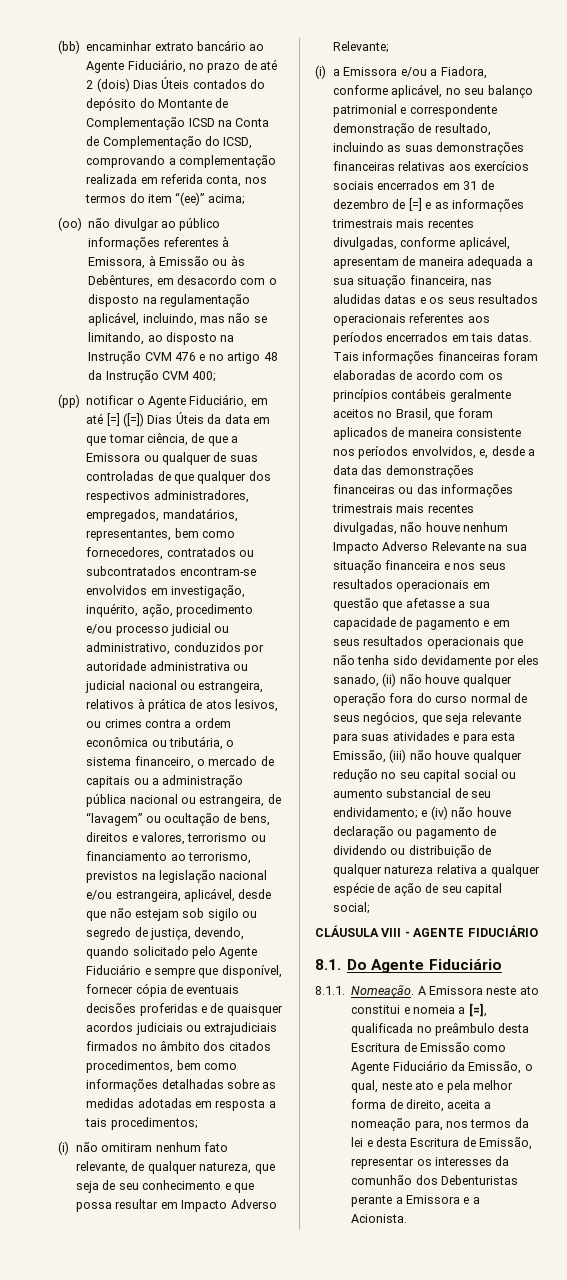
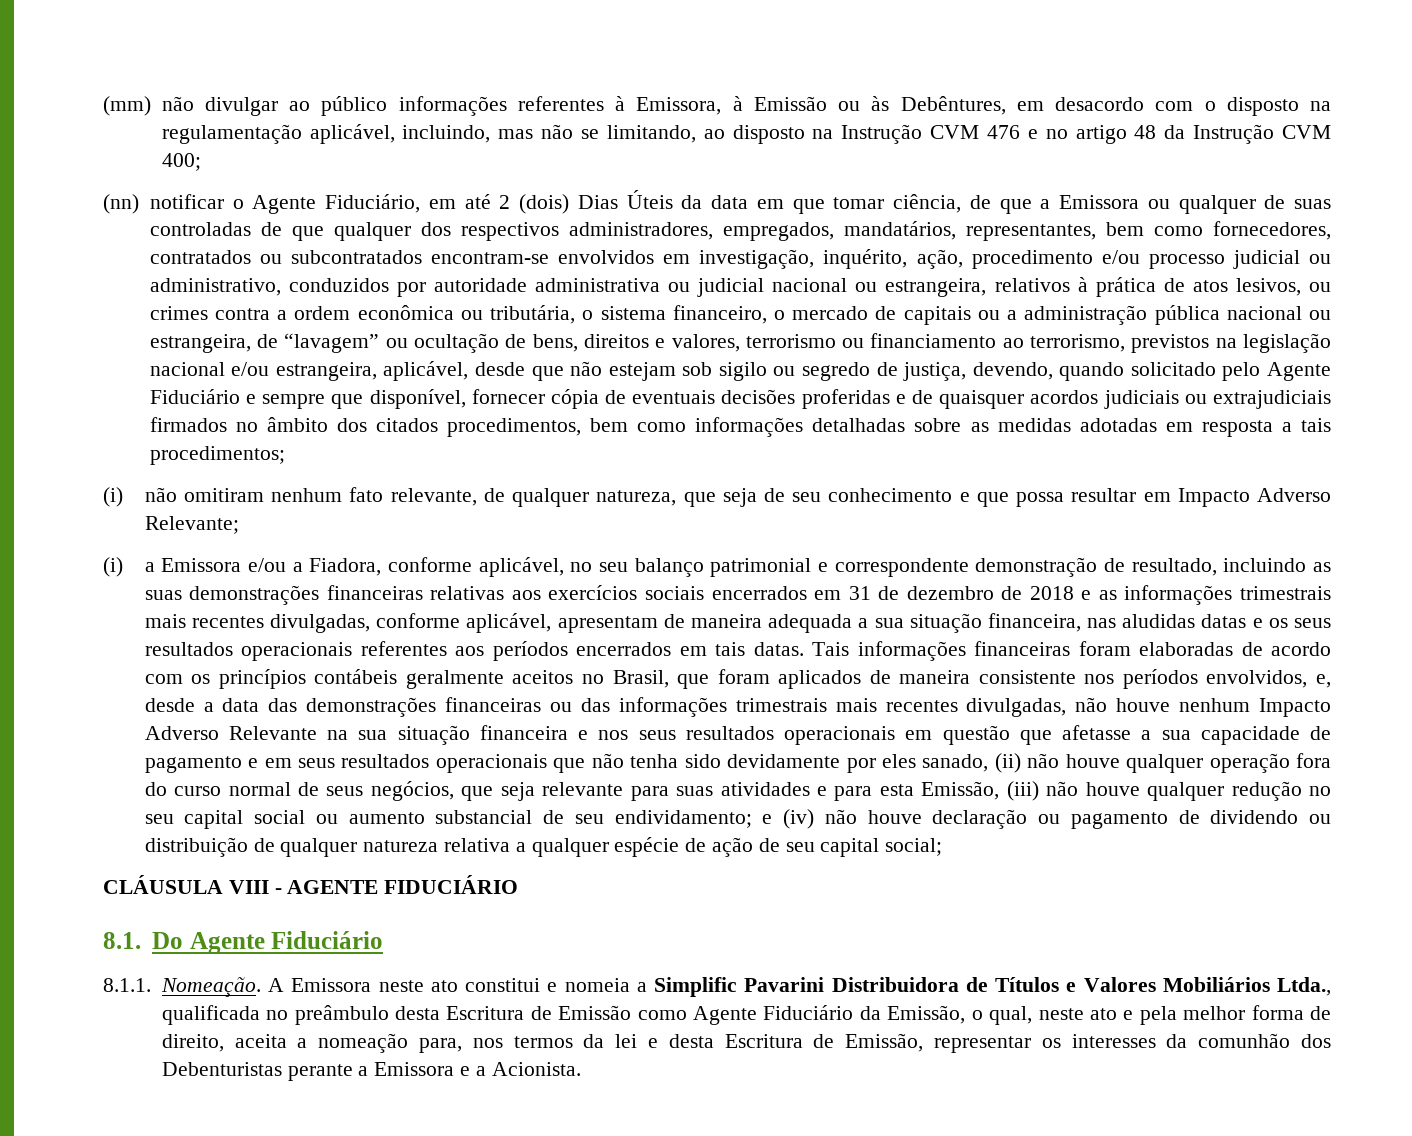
[58,40,265,54] [86,59,278,73] [86,77,266,92] [86,97,229,111] [86,117,270,130] [86,136,253,149] [86,155,276,168] [86,174,267,187] [85,192,245,206] [58,217,82,231] (bb) encaminhar extrato bancário ao Agente Fiduciário, no prazo de até 2 (dois) Dias Úteis contados do depósito do Montante de Complementação ICSD na Conta de Complementação do ICSD, comprovando a complementação realizada em referida conta, nos termos do item “(ee)” acima; // (oo) -> [103,96,151,116] (mm)
[58,394,80,408] (pp) -> [103,194,139,214] (nn)
[106,413,144,427] [=] ([=]) -> [499,194,569,214] 2 (dois)
[408,198,422,211] [=] -> [1029,586,1074,600] 2018
[468,1003,487,1017] [=], -> [654,977,1331,997] Simplific Pavarini Distribuidora de Títulos e Valores Mobiliários Ltda.,

